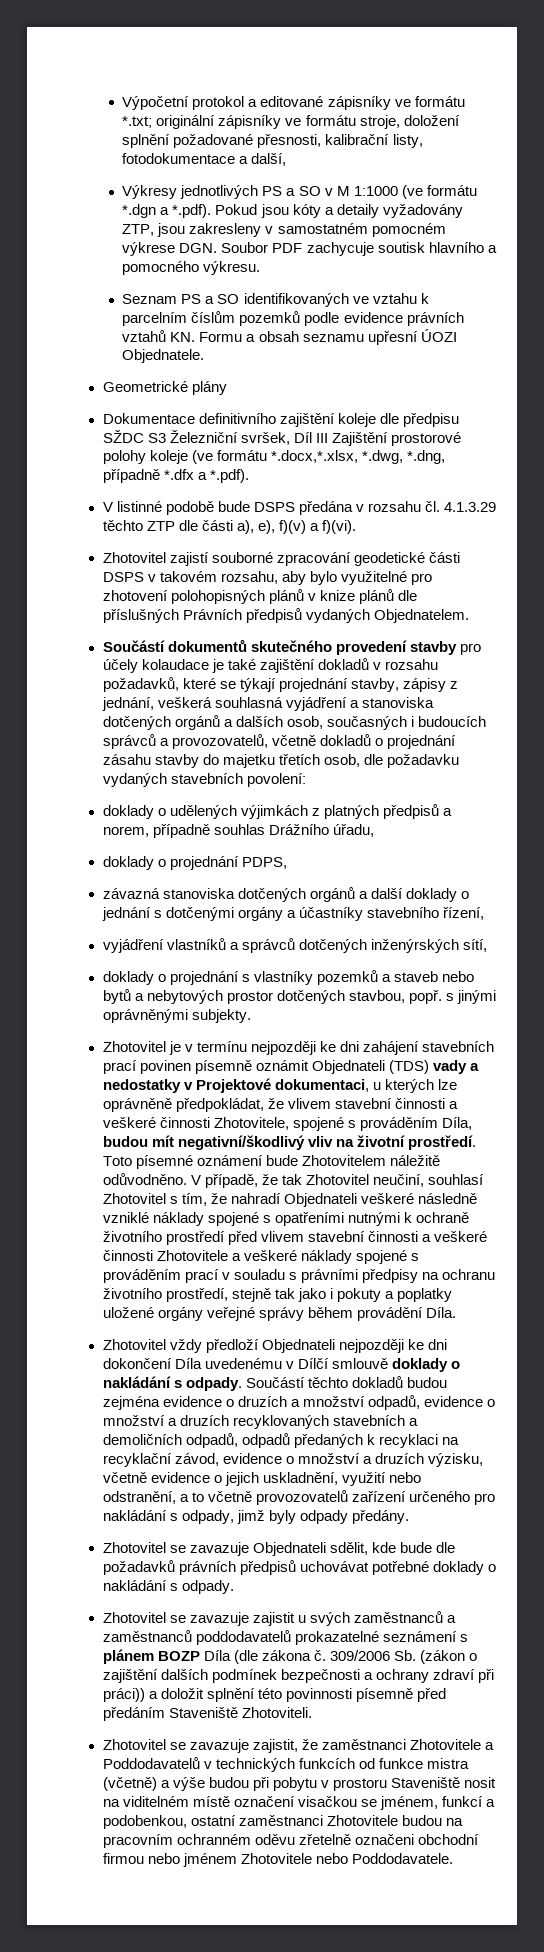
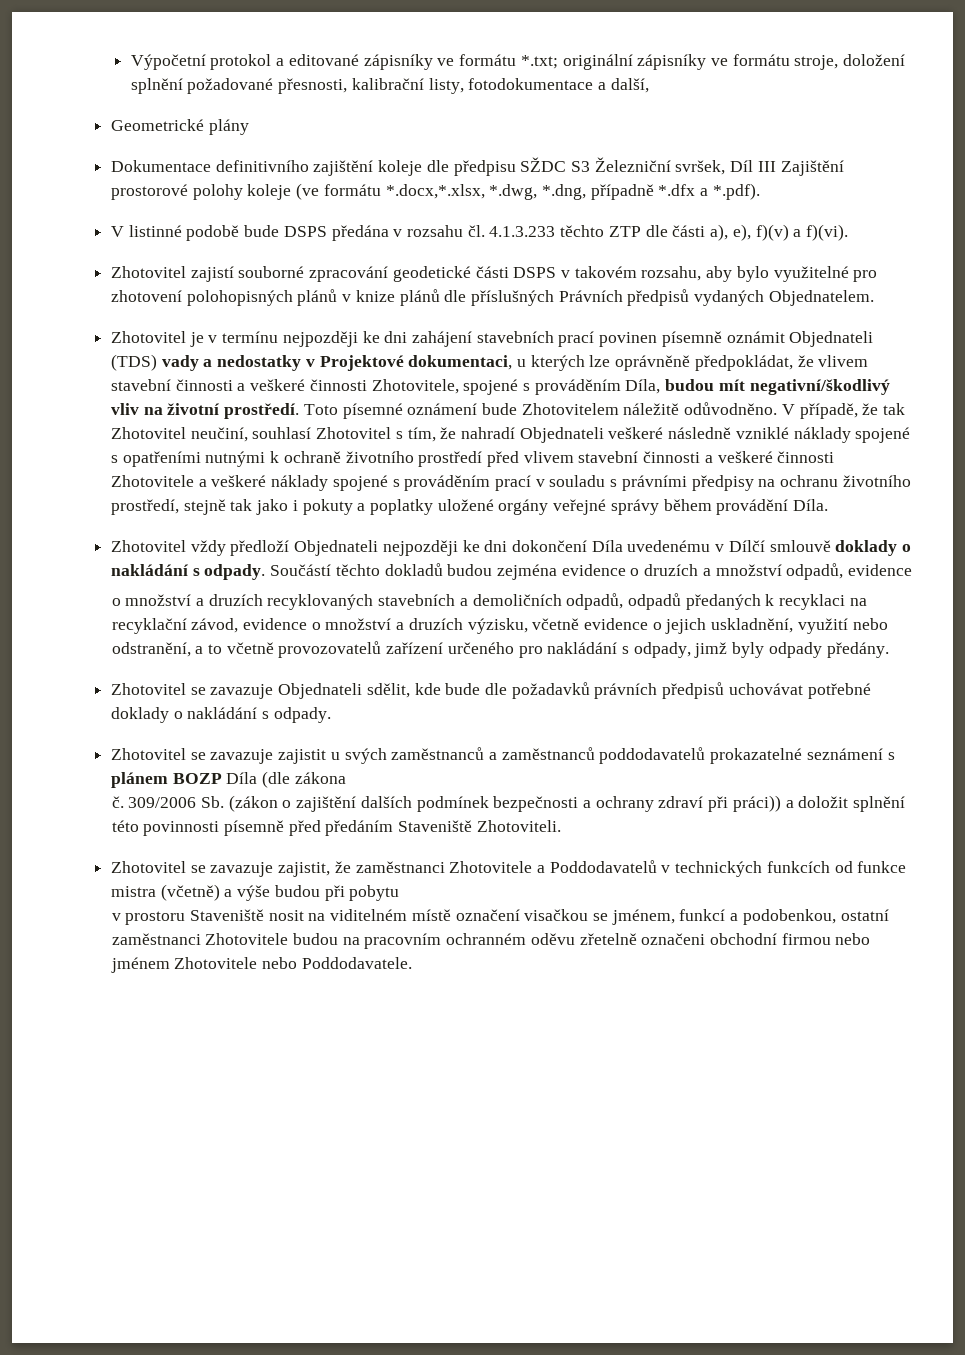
[122,185,477,199] [122,204,463,218] [122,223,446,237] [122,242,497,256] [122,261,261,275] [122,293,429,307] [122,311,464,326] [122,329,457,345] [122,349,205,363] // Výkresy jednotlivých PS a SO v M 1:1000 (ve formátu *.dgn a *.pdf). Pokud jsou kóty a detaily vyžadovány ZTP, jsou zakresleny v samostatném pomocném výkrese DGN. Soubor PDF zachycuje soutisk hlavního a pomocného výkresu. // Seznam PS a SO identifikovaných ve vztahu k parcelním číslům pozemků podle evidence právních vztahů KN. Formu a obsah seznamu upřesní ÚOZI Objednatele. -> (649, 85) none
[444,502,497,512] 4.1.3.29 -> [489,226,556,237] 4.1.3.233
[102,639,481,655] [102,658,439,673] [102,677,459,692] [101,697,434,711] [102,715,487,730] [102,734,457,749] [102,754,460,768] [102,773,306,787] [102,804,453,819] [102,824,374,838] [102,856,287,870] [102,887,470,902] [101,907,485,921] [102,938,488,953] [102,970,475,985] [102,989,497,1004] [102,1009,251,1023] // Součástí dokumentů skutečného provedení stavby pro účely kolaudace je také zajištění dokladů v rozsahu požadavků, které se týkají projednání stavby, zápisy z jednání, veškerá souhlasná vyjádření a stanoviska dotčených orgánů a dalších osob, současných i budoucích správců a provozovatelů, včetně dokladů o projednání zásahu stavby do majetku třetích osob, dle požadavku vydaných stavebních povolení: // doklady o udělených výjimkách z platných předpisů a norem, případně souhlas Drážního úřadu, // doklady o projednání PDPS, // závazná stanoviska dotčených orgánů a další doklady o jednání s dotčenými orgány a účastníky stavebního řízení, // vyjádření vlastníků a správců dotčených inženýrských sítí, // doklady o projednání s vlastníky pozemků a staveb nebo bytů a nebytových prostor dotčených stavbou, popř. s jinými oprávněnými subjekty. -> (874, 298) none
(484, 1401) none -> (913, 570) //
(311, 1655) none -> (346, 778) //
(317, 1784) none -> (400, 893) //

